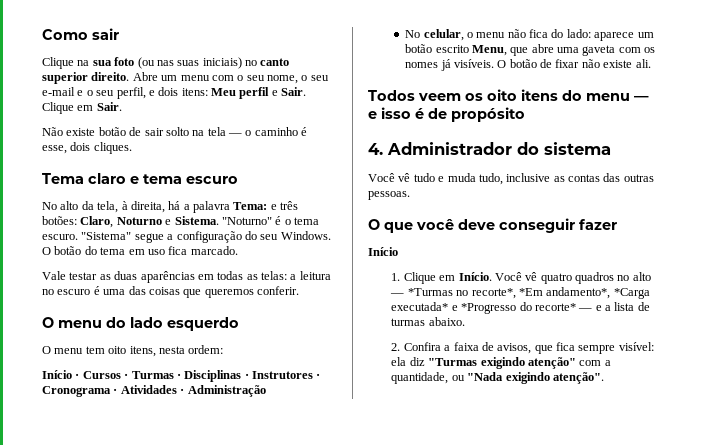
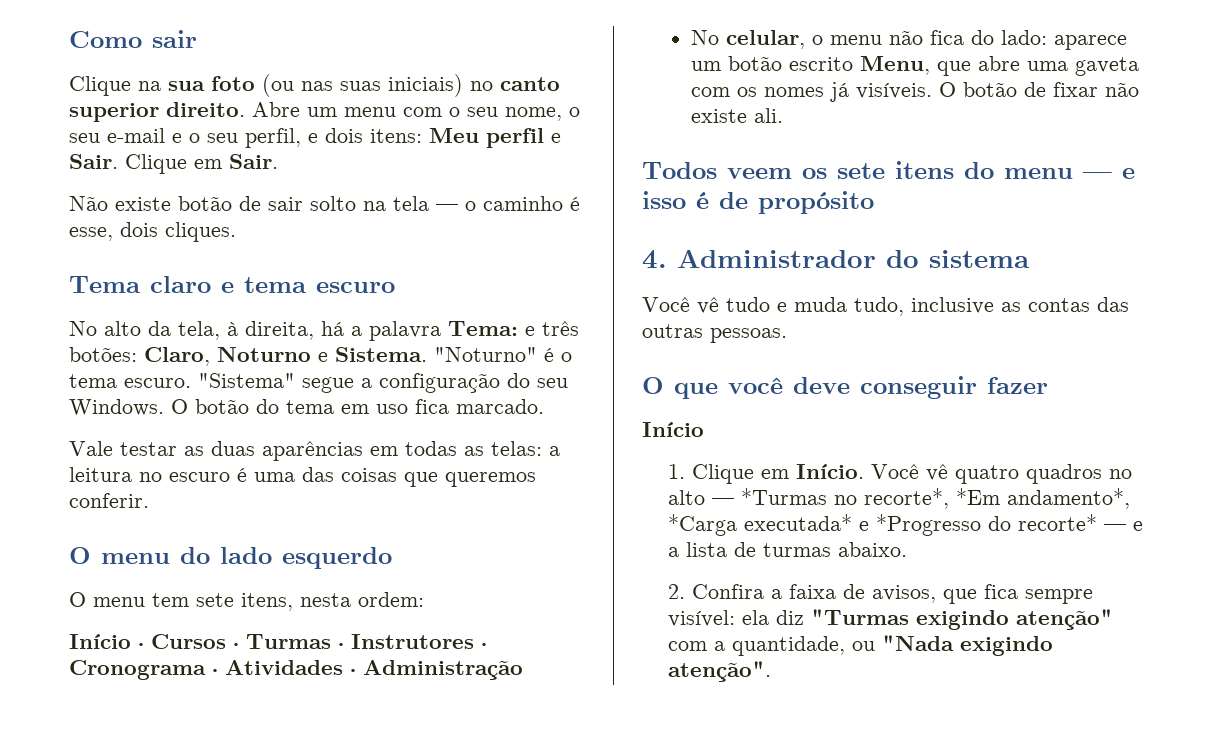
[108,346,127,354] oito -> [196,593,234,607] sete
[184,370,249,382] Disciplinas · -> (344, 646) none
[487,89,517,101] oito -> [837,163,885,179] sete

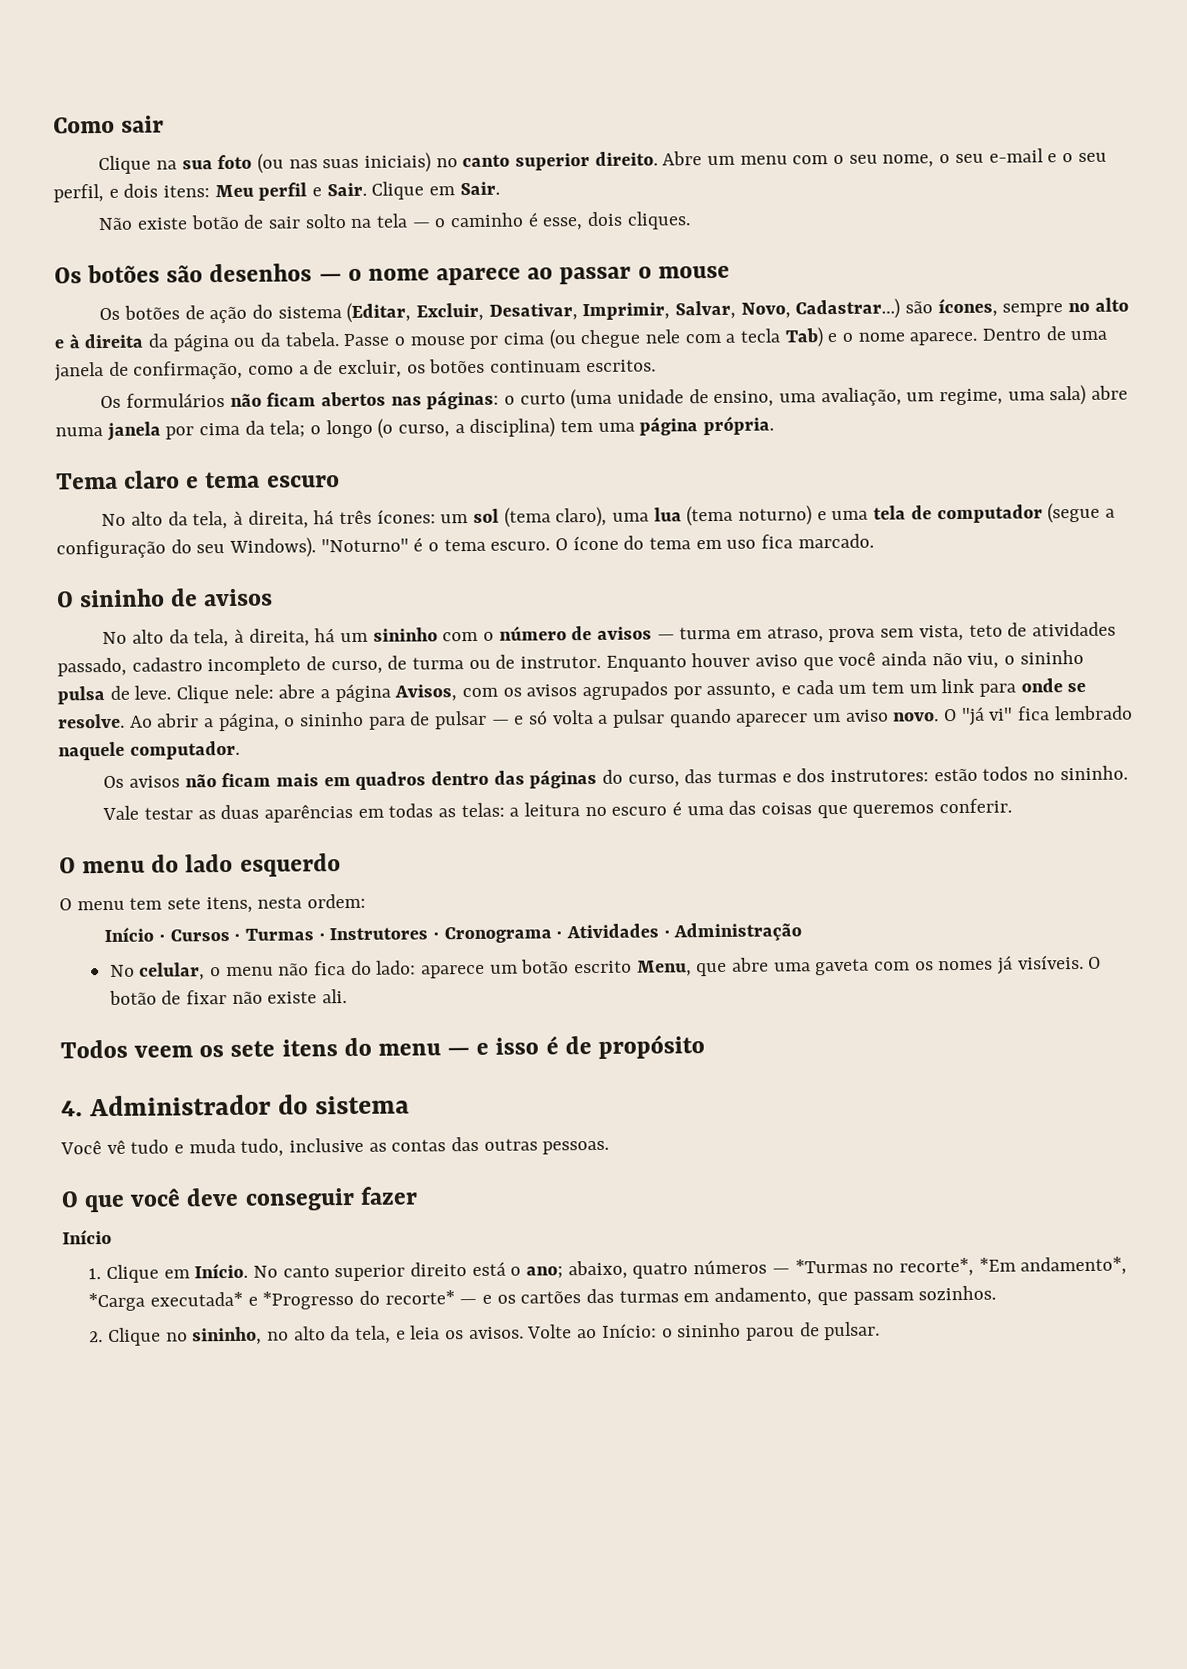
(236, 232) none -> [54,263,730,286] [99,297,1129,324] [54,326,1108,352] [54,358,656,382] [100,384,1129,410] [55,415,775,441] // Os botões são desenhos — o nome aparece ao passar o mouse // Os botões de ação do sistema (Editar, Excluir, Desativar, Imprimir, Salvar, Novo, Cadastrar…) são ícones, sempre no alto e à direita da página ou da tabela. Passe o mouse por cima (ou chegue nele com a tecla Tab) e o nome aparece. Dentro de uma janela de confirmação, como a de excluir, os botões continuam escritos. // Os formulários não ficam abertos nas páginas: o curto (uma unidade de ensino, uma avaliação, um regime, uma sala) abre numa janela por cima da tela; o longo (o curso, a disciplina) tem uma página própria.
[351,321,579,341] [69,347,427,366] a palavra Tema: e três botões: Claro, Noturno e Sistema. -> [339,502,1115,528] [56,537,317,559] três ícones: um sol (tema claro), uma lua (tema noturno) e uma tela de computador (segue a configuração do seu Windows).
[198,373,568,393] [69,399,249,416] "Sistema" segue a configuração do seu Windows. O botão -> [555,535,619,551] O ícone
(544, 406) none -> [56,588,274,608] [102,621,1116,648] [57,649,1084,677] [57,678,1087,705] [57,705,1133,732] [58,740,240,761] [103,765,1128,790] // O sininho de avisos // No alto da tela, à direita, há um sininho com o número de avisos — turma em atraso, prova sem vista, teto de atividades passado, cadastro incompleto de curso, de turma ou de instrutor. Enquanto houver aviso que você ainda não viu, o sininho pulsa de leve. Clique nele: abre a página Avisos, com os avisos agrupados por assunto, e cada um tem um link para onde se resolve. Ao abrir a página, o sininho para de pulsar — e só volta a pulsar quando aparecer um aviso novo. O "já vi" fica lembrado naquele computador. // Os avisos não ficam mais em quadros dentro das páginas do curso, das turmas e dos instrutores: estão todos no sininho.
[870,464,1132,484] [667,490,705,505] Você vê quatro quadros no alto -> [253,1259,768,1282] No canto superior direito está o ano; abaixo, quatro números
[667,542,907,557] [667,584,1093,604] [667,609,1113,630] [667,635,1053,656] [667,661,771,682] a lista de turmas abaixo. // 2. Confira a faixa de avisos, que fica sempre visível: ela diz "Turmas exigindo atenção" com a quantidade, ou "Nada exigindo atenção". -> [496,1285,997,1307] [89,1321,881,1346] os cartões das turmas em andamento, que passam sozinhos. // 2. Clique no sininho, no alto da tela, e leia os avisos. Volte ao Início: o sininho parou de pulsar.

